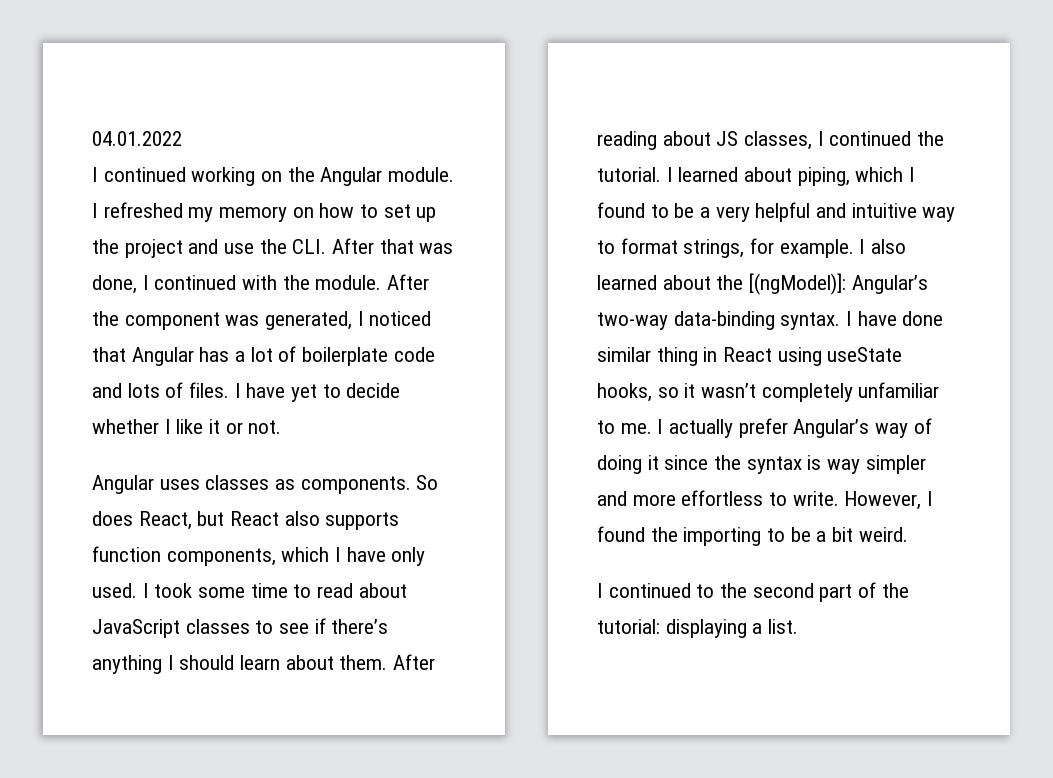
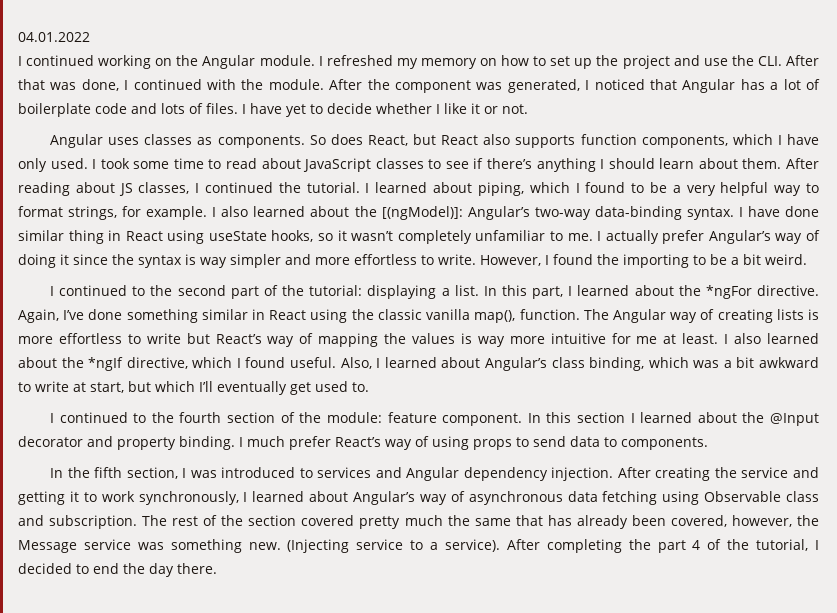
[816,203,917,218] and intuitive -> (769, 189) none
(799, 626) none -> [483,285,820,299] [18,309,820,323] [18,333,820,347] [18,357,819,371] [18,381,369,395] [50,412,819,426] [18,436,708,450] [50,467,819,481] [18,491,819,505] [18,515,819,529] [18,539,820,553] [18,563,217,577] In this part, I learned about the *ngFor directive. Again, I’ve done something similar in React using the classic vanilla map(), function. The Angular way of creating lists is more effortless to write but React’s way of mapping the values is way more intuitive for me at least. I also learned about the *ngIf directive, which I found useful. Also, I learned about Angular’s class binding, which was a bit awkward to write at start, but which I’ll eventually get used to. // I continued to the fourth section of the module: feature component. In this section I learned about the @Input decorator and property binding. I much prefer React’s way of using props to send data to components. // In the fifth section, I was introduced to services and Angular dependency injection. After creating the service and getting it to work synchronously, I learned about Angular’s way of asynchronous data fetching using Observable class and subscription. The rest of the section covered pretty much the same that has already been covered, however, the Message service was something new. (Injecting service to a service). After completing the part 4 of the tutorial, I decided to end the day there.

